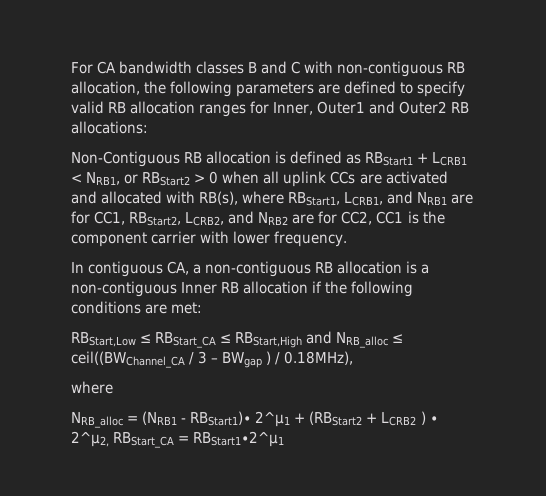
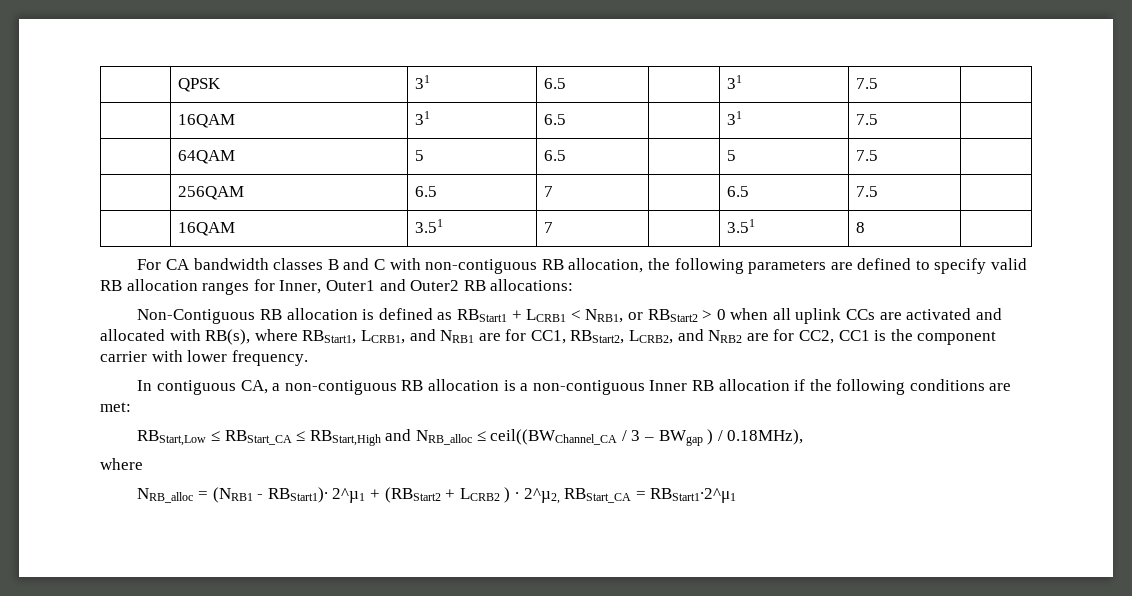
(71, 68) none -> [178,78,222,92] [415,75,431,89] [544,78,567,89] [727,75,743,89] [856,78,879,89] [178,114,236,128] [415,111,431,125] [544,114,567,125] [727,111,743,125] [856,114,879,125] [178,150,236,164] [415,150,425,161] [544,150,567,161] [727,150,737,161] [856,150,879,161] [178,186,245,200] [415,186,438,197] [544,186,554,197] [727,186,750,197] [856,186,879,197] [178,222,236,236] [415,219,444,233] [544,222,554,233] [727,219,756,233] [856,222,866,233] | QPSK | 31 | 6.5 | | 31 | 7.5 | // | 16QAM | 31 | 6.5 | | 31 | 7.5 | // | 64QAM | 5 | 6.5 | | 5 | 7.5 | // | 256QAM | 6.5 | 7 | | 6.5 | 7.5 | // | 16QAM | 3.51 | 7 | | 3.51 | 8 | //

